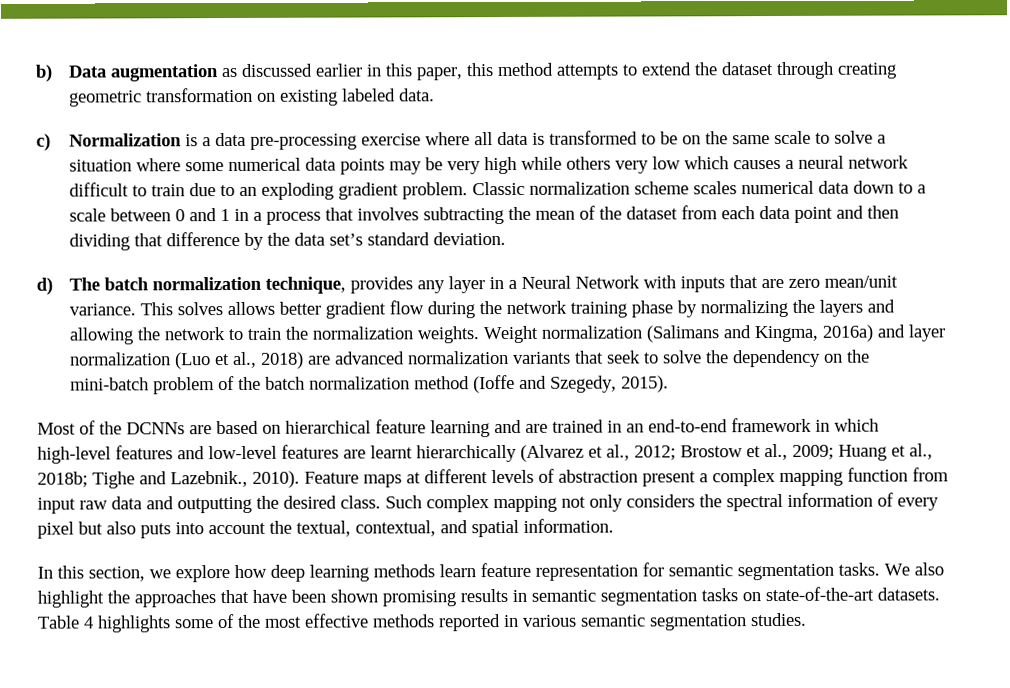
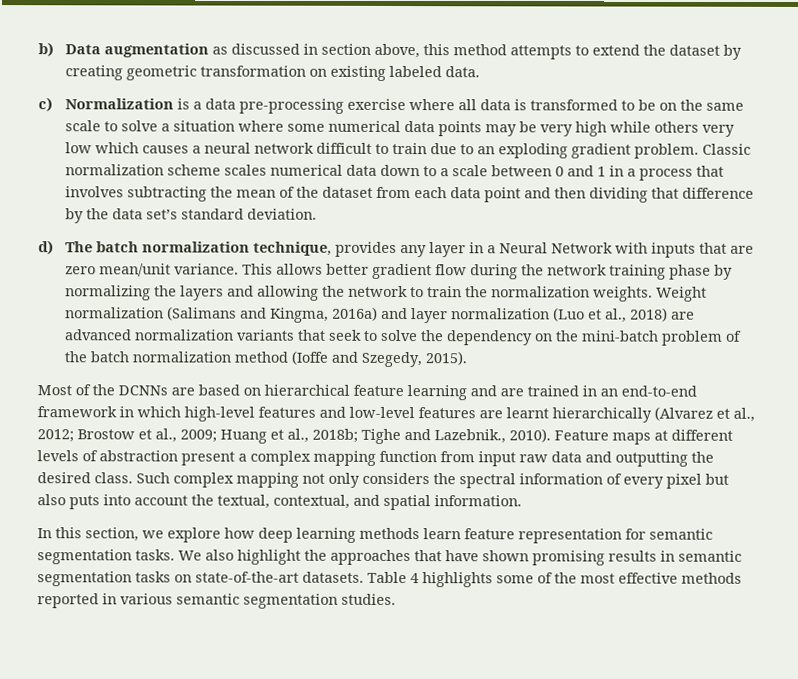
[315,63,464,81] earlier in this paper, -> [302,43,420,59] in section above,
[776,61,835,80] through -> [722,44,742,60] by
[177,302,224,316] solves -> (273, 269) none
[291,589,326,603] been -> (479, 556) none

